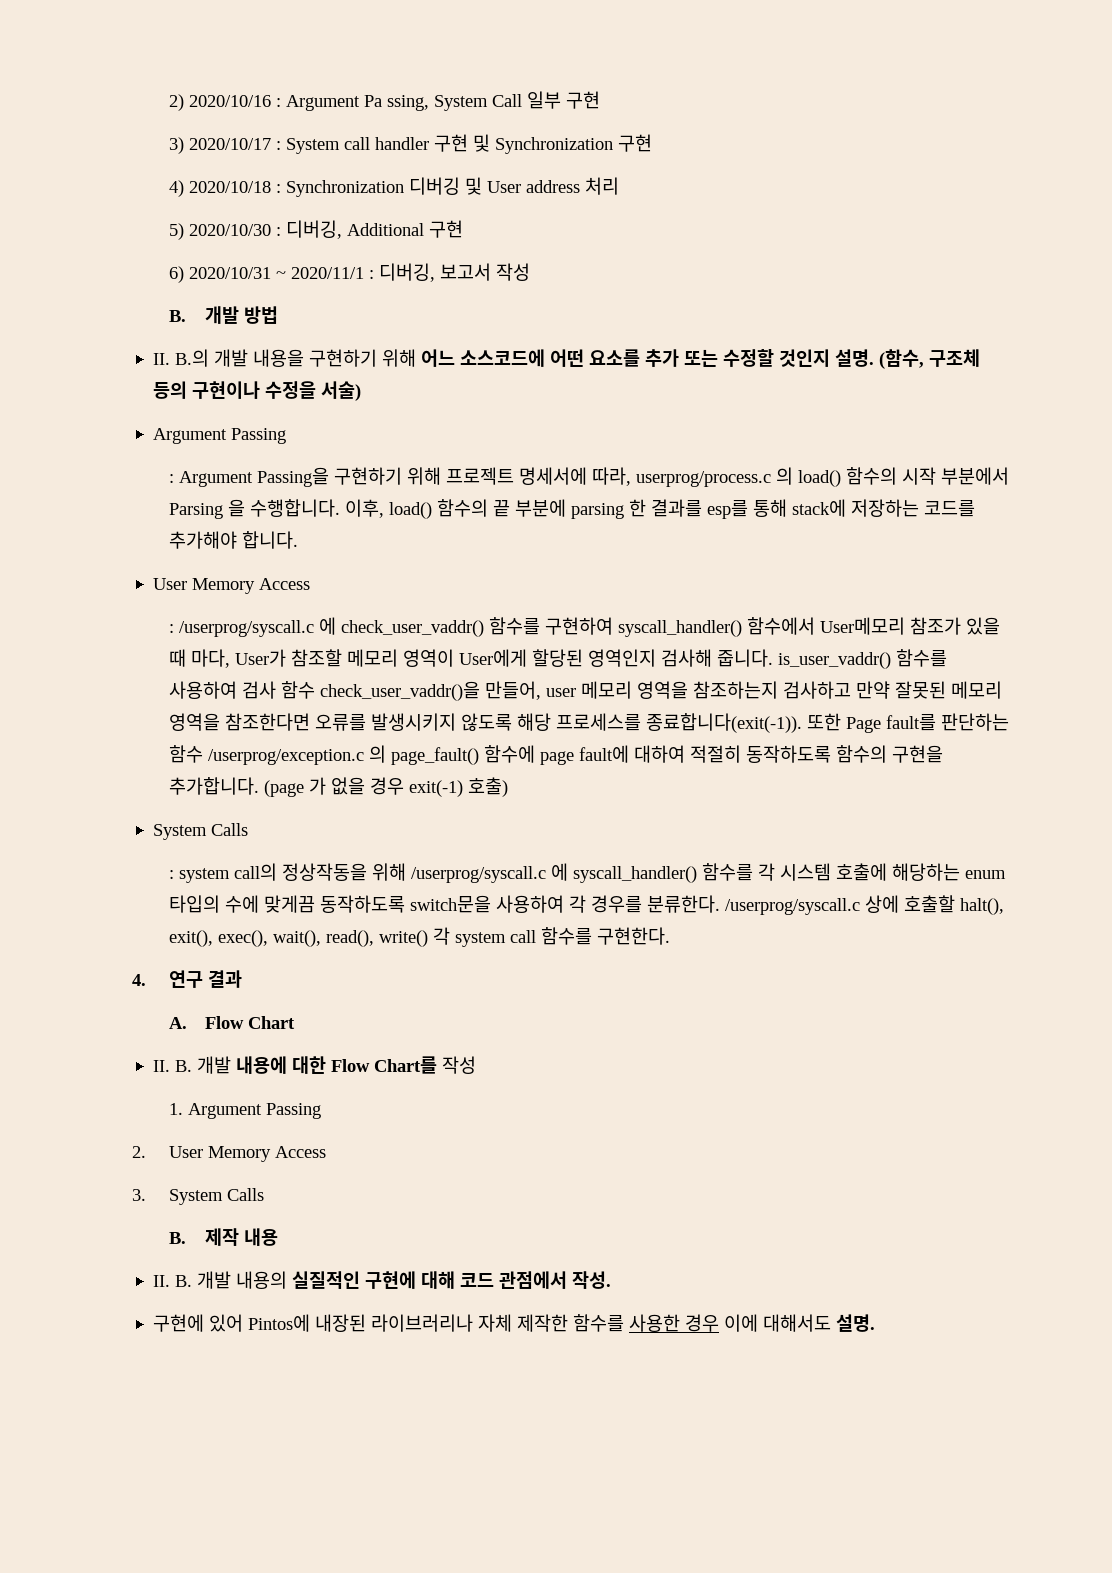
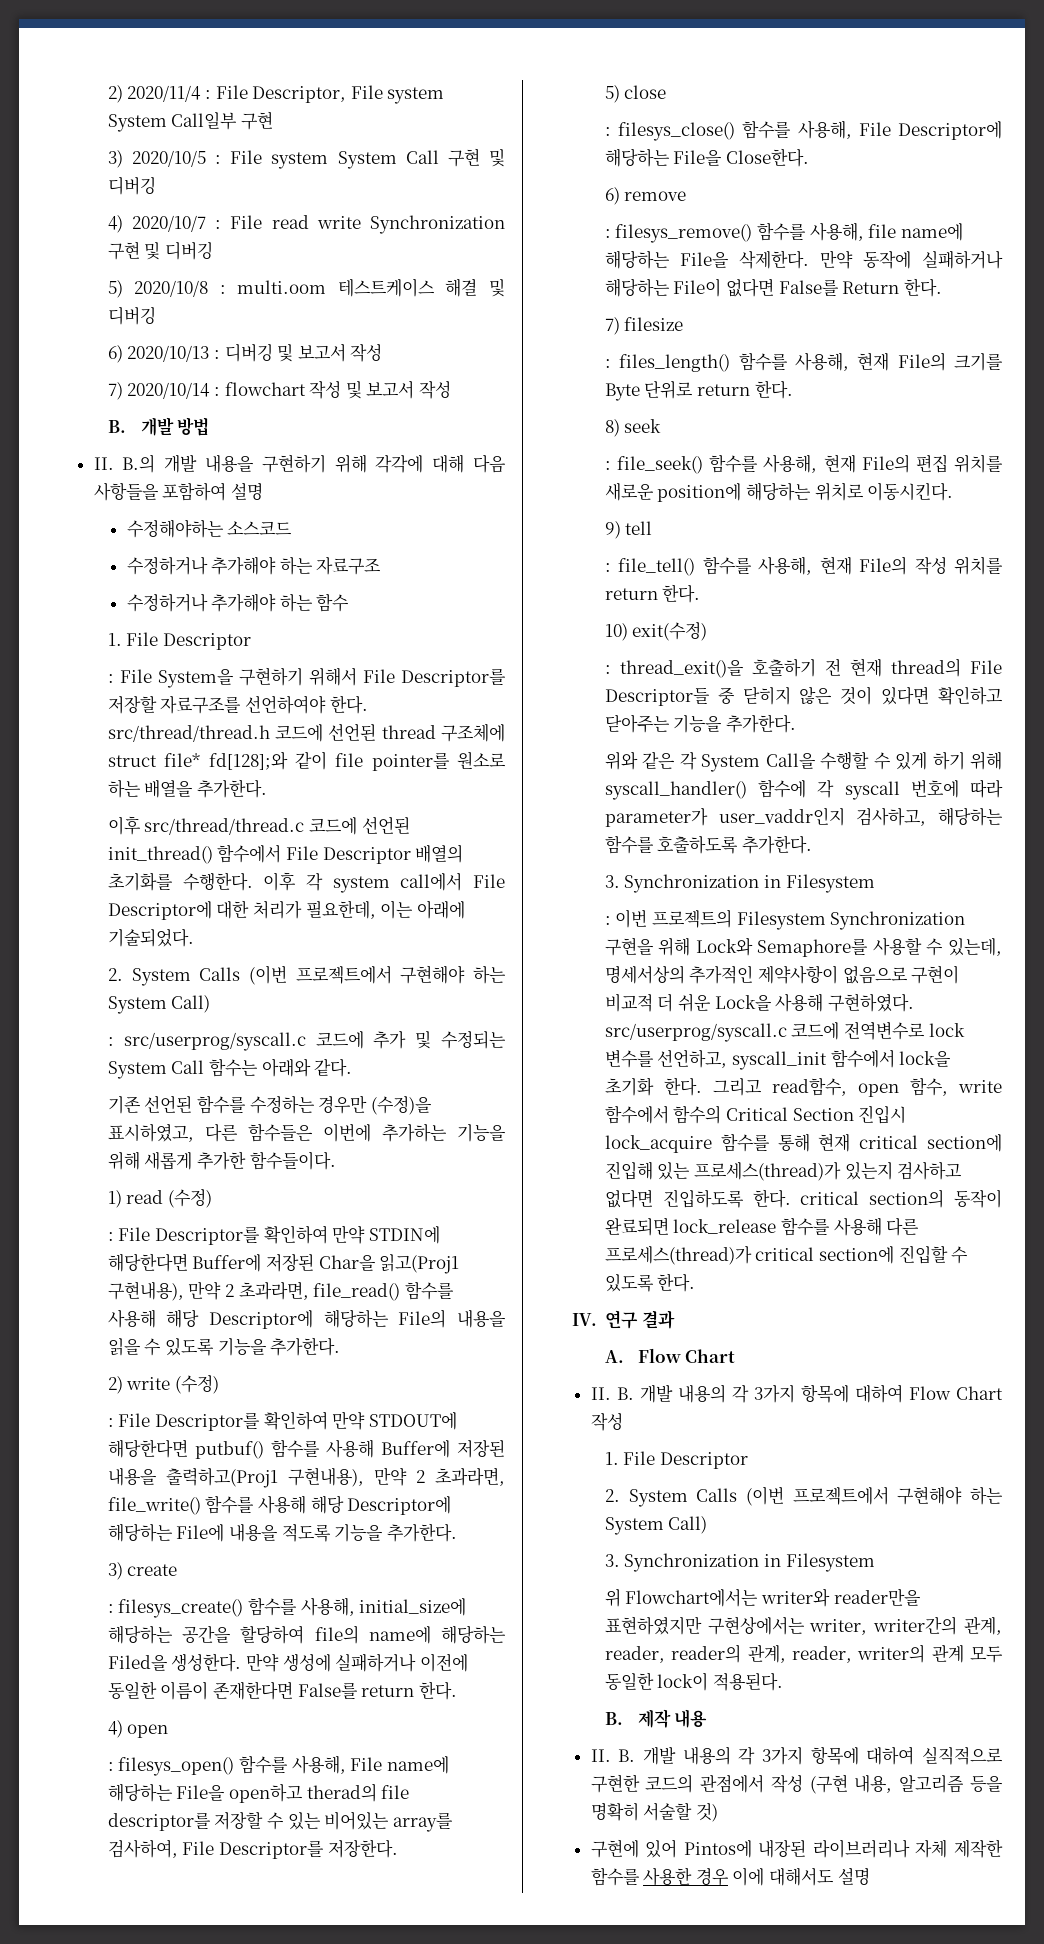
[168,91,600,111] [168,134,652,154] [168,177,619,197] [168,220,463,240] [168,263,435,283] 2) 2020/10/16 : Argument Pa ssing, System Call 일부 구현 // 3) 2020/10/17 : System call handler 구현 및 Synchronization 구현 // 4) 2020/10/18 : Synchronization 디버깅 및 User address 처리 // 5) 2020/10/30 : 디버깅, Additional 구현 // 6) 2020/10/31 ~ 2020/11/1 : 디버깅, -> [107,85,445,104] [107,111,274,132] [107,148,506,169] [107,176,156,195] [107,215,505,234] [107,241,214,260] [107,278,506,298] [107,306,156,325] [107,343,383,363] [107,381,362,400] 2) 2020/11/4 : File Descriptor, File system System Call일부 구현 // 3) 2020/10/5 : File system System Call 구현 및 디버깅 // 4) 2020/10/7 : File read write Synchronization 구현 및 디버깅 // 5) 2020/10/8 : multi.oom 테스트케이스 해결 및 디버깅 // 6) 2020/10/13 : 디버깅 및 보고서 작성 // 7) 2020/10/14 : flowchart 작성 및
[420,349,980,369] [152,381,361,401] [152,428,286,444] [168,467,1009,487] [168,499,975,519] [168,531,298,549] [152,578,310,594] [168,617,1000,637] [168,649,947,669] [168,681,1002,701] [168,713,1009,733] [168,745,943,765] [168,777,508,797] [152,823,248,840] [168,863,1006,883] [168,895,1004,915] [168,927,670,947] [132,974,147,986] 어느 소스코드에 어떤 요소를 추가 또는 수정할 것인지 설명. (함수, 구조체 등의 구현이나 수정을 서술) // Argument Passing // : Argument Passing을 구현하기 위해 프로젝트 명세서에 따라, userprog/process.c 의 load() 함수의 시작 부분에서 Parsing 을 수행합니다. 이후, load() 함수의 끝 부분에 parsing 한 결과를 esp를 통해 stack에 저장하는 코드를 추가해야 합니다. // User Memory Access // : /userprog/syscall.c 에 check_user_vaddr() 함수를 구현하여 syscall_handler() 함수에서 User메모리 참조가 있을 때 마다, User가 참조할 메모리 영역이 User에게 할당된 영역인지 검사해 줍니다. is_user_vaddr() 함수를 사용하여 검사 함수 check_user_vaddr()을 만들어, user 메모리 영역을 참조하는지 검사하고 만약 잘못된 메모리 영역을 참조한다면 오류를 발생시키지 않도록 해당 프로세스를 종료합니다(exit(-1)). 또한 Page fault를 판단하는 함수 /userprog/exception.c 의 page_fault() 함수에 page fault에 대하여 적절히 동작하도록 함수의 구현을 추가합니다. (page 가 없을 경우 exit(-1) 호출) // System Calls // : system call의 정상작동을 위해 /userprog/syscall.c 에 syscall_handler() 함수를 각 시스템 호출에 해당하는 enum 타입의 수에 맞게끔 동작하도록 switch문을 사용하여 각 경우를 분류한다. /userprog/syscall.c 상에 호출할 halt(), exit(), exec(), wait(), read(), write() 각 system call 함수를 구현한다. // 4. -> [375,454,506,473] [93,482,263,501] [126,519,293,538] [126,556,382,575] [126,593,350,612] [107,632,252,650] [107,667,507,688] [107,695,368,714] [107,723,505,742] [107,751,506,771] [107,779,268,798] [107,816,410,835] [107,844,464,864] [107,872,505,893] [107,900,465,920] [107,929,194,947] [107,965,506,986] [107,995,211,1014] [107,1031,507,1051] [107,1058,353,1079] [107,1095,432,1115] [107,1123,506,1142] [107,1151,336,1170] [107,1189,213,1208] [107,1225,440,1245] [107,1253,460,1274] [107,1281,454,1301] [107,1309,506,1329] [107,1337,341,1356] [107,1375,220,1394] [107,1411,457,1431] [107,1439,505,1459] [107,1467,505,1488] [107,1495,452,1515] [107,1523,457,1542] [107,1562,178,1580] [107,1597,467,1618] [107,1625,506,1644] [107,1653,468,1672] [107,1681,457,1700] [107,1720,169,1738] [107,1755,449,1776] [107,1783,410,1803] [107,1811,453,1832] [107,1839,398,1859] [604,85,667,103] [604,120,1002,141] [604,148,810,167] [604,187,687,205] [604,222,963,243] [604,250,1003,269] [604,278,942,297] [604,317,684,335] [604,352,1003,372] [604,380,793,401] [604,419,662,437] [604,454,1003,474] [604,482,954,502] [604,521,653,539] [604,556,1003,576] [604,584,701,603] [604,622,708,641] [604,658,1002,678] [604,686,1003,706] [604,714,797,733] [604,751,1002,772] [604,779,1003,800] [604,807,1003,827] [604,835,813,854] [604,874,875,893] [604,909,966,930] [604,937,1002,957] [604,965,960,984] [604,993,914,1012] [604,1021,965,1042] [604,1049,952,1070] [604,1077,1002,1097] [604,1105,907,1124] [604,1133,1002,1153] [604,1161,963,1181] [604,1189,1002,1208] [604,1217,920,1236] [604,1245,969,1265] [604,1273,696,1292] [571,1313,597,1326] 각각에 대해 다음 사항들을 포함하여 설명 // 수정해야하는 소스코드 // 수정하거나 추가해야 하는 자료구조 // 수정하거나 추가해야 하는 함수 // 1. File Descriptor // : File System을 구현하기 위해서 File Descriptor를 저장할 자료구조를 선언하여야 한다. src/thread/thread.h 코드에 선언된 thread 구조체에 struct file* fd[128];와 같이 file pointer를 원소로 하는 배열을 추가한다. // 이후 src/thread/thread.c 코드에 선언된 init_thread() 함수에서 File Descriptor 배열의 초기화를 수행한다. 이후 각 system call에서 File Descriptor에 대한 처리가 필요한데, 이는 아래에 기술되었다. // 2. System Calls (이번 프로젝트에서 구현해야 하는 System Call) // : src/userprog/syscall.c 코드에 추가 및 수정되는 System Call 함수는 아래와 같다. // 기존 선언된 함수를 수정하는 경우만 (수정)을 표시하였고, 다른 함수들은 이번에 추가하는 기능을 위해 새롭게 추가한 함수들이다. // 1) read (수정) // : File Descriptor를 확인하여 만약 STDIN에 해당한다면 Buffer에 저장된 Char을 읽고(Proj1 구현내용), 만약 2 초과라면, file_read() 함수를 사용해 해당 Descriptor에 해당하는 File의 내용을 읽을 수 있도록 기능을 추가한다. // 2) write (수정) // : File Descriptor를 확인하여 만약 STDOUT에 해당한다면 putbuf() 함수를 사용해 Buffer에 저장된 내용을 출력하고(Proj1 구현내용), 만약 2 초과라면, file_write() 함수를 사용해 해당 Descriptor에 해당하는 File에 내용을 적도록 기능을 추가한다. // 3) create // : filesys_create() 함수를 사용해, initial_size에 해당하는 공간을 할당하여 file의 name에 해당하는 Filed을 생성한다. 만약 생성에 실패하거나 이전에 동일한 이름이 존재한다면 False를 return 한다. // 4) open // : filesys_open() 함수를 사용해, File name에 해당하는 File을 open하고 therad의 file descriptor를 저장할 수 있는 비어있는 array를 검사하여, File Descriptor를 저장한다. // 5) close // : filesys_close() 함수를 사용해, File Descriptor에 해당하는 File을 Close한다. // 6) remove // : filesys_remove() 함수를 사용해, file name에 해당하는 File을 삭제한다. 만약 동작에 실패하거나 해당하는 File이 없다면 False를 Return 한다. // 7) filesize // : files_length() 함수를 사용해, 현재 File의 크기를 Byte 단위로 return 한다. // 8) seek // : file_seek() 함수를 사용해, 현재 File의 편집 위치를 새로운 position에 해당하는 위치로 이동시킨다. // 9) tell // : file_tell() 함수를 사용해, 현재 File의 작성 위치를 return 한다. // 10) exit(수정) // : thread_exit()을 호출하기 전 현재 thread의 File Descriptor들 중 닫히지 않은 것이 있다면 확인하고 닫아주는 기능을 추가한다. // 위와 같은 각 System Call을 수행할 수 있게 하기 위해 syscall_handler() 함수에 각 syscall 번호에 따라 parameter가 user_vaddr인지 검사하고, 해당하는 함수를 호출하도록 추가한다. // 3. Synchronization in Filesystem // : 이번 프로젝트의 Filesystem Synchronization 구현을 위해 Lock와 Semaphore를 사용할 수 있는데, 명세서상의 추가적인 제약사항이 없음으로 구현이 비교적 더 쉬운 Lock을 사용해 구현하였다. src/userprog/syscall.c 코드에 전역변수로 lock 변수를 선언하고, syscall_init 함수에서 lock을 초기화 한다. 그리고 read함수, open 함수, write 함수에서 함수의 Critical Section 진입시 lock_acquire 함수를 통해 현재 critical section에 진입해 있는 프로세스(thread)가 있는지 검사하고 없다면 진입하도록 한다. critical section의 동작이 완료되면 lock_release 함수를 사용해 다른 프로세스(thread)가 critical section에 진입할 수 있도록 한다. // IV.
[235,1056,437,1074] 내용에 대한 Flow Chart를 -> [677,1384,1003,1403] 내용의 각 3가지 항목에 대하여 Flow Chart
[187,1103,321,1119] [132,1146,326,1162] [132,1188,264,1205] Argument Passing // 2. User Memory Access // 3. System Calls -> [623,1451,749,1469] [604,1486,1003,1507] [604,1516,708,1535] [604,1553,875,1572] [604,1588,921,1607] [604,1616,1002,1635] [604,1644,1003,1663] [604,1672,784,1691] File Descriptor // 2. System Calls (이번 프로젝트에서 구현해야 하는 System Call) // 3. Synchronization in Filesystem // 위 Flowchart에서는 writer와 reader만을 표현하였지만 구현상에서는 writer, writer간의 관계, reader, reader의 관계, reader, writer의 관계 모두 동일한 lock이 적용된다.
[291,1271,611,1289] 실질적인 구현에 대해 코드 관점에서 작성. -> [738,1746,1003,1765] [590,1774,1003,1794] [590,1802,718,1822] 각 3가지 항목에 대하여 실직적으로 구현한 코드의 관점에서 작성 (구현 내용, 알고리즘 등을 명확히 서술할 것)
[835,1314,875,1332] 설명. -> [837,1867,870,1885] 설명

